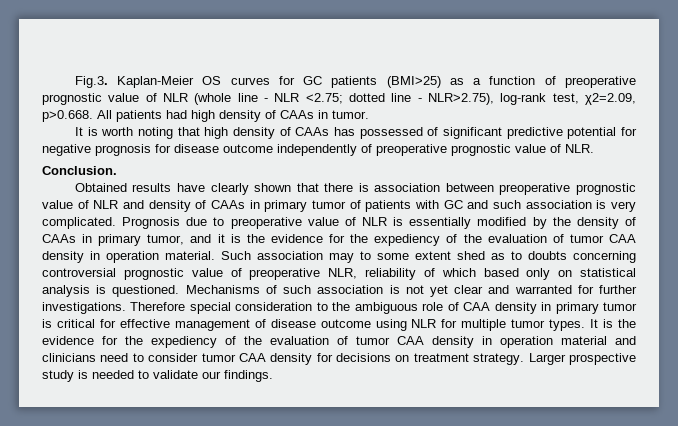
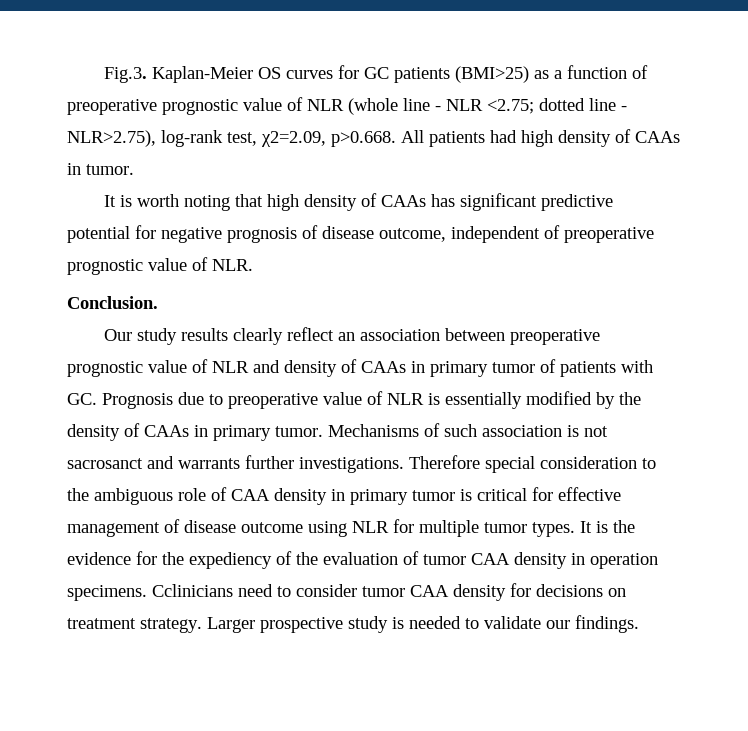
[359,127,439,139] possessed of -> (456, 200) none
[155,144,357,156] for disease outcome independently -> [302,225,540,243] of disease outcome, independent
[74,183,369,195] Obtained results have clearly shown that there is -> [104,327,356,345] Our study results clearly reflect an
[443,200,636,212] [42,217,116,229] GC and such association is very complicated. -> [67,393,97,405] GC.
[147,234,637,246] [42,251,636,263] [42,268,636,280] [42,285,180,297] tumor, and it is the evidence for the expediency of the evaluation of tumor CAA density in operation material. Such association may to some extent shed as to doubts concerning controversial prognostic value of preoperative NLR, reliability of which based only on statistical analysis is questioned. -> [275,426,323,437] tumor.
[429,285,594,297] yet clear and warranted for -> [67,456,240,469] sacrosanct and warrants
[561,336,636,345] [42,353,96,362] material and clinicians -> [67,584,233,601] specimens. Cclinicians

